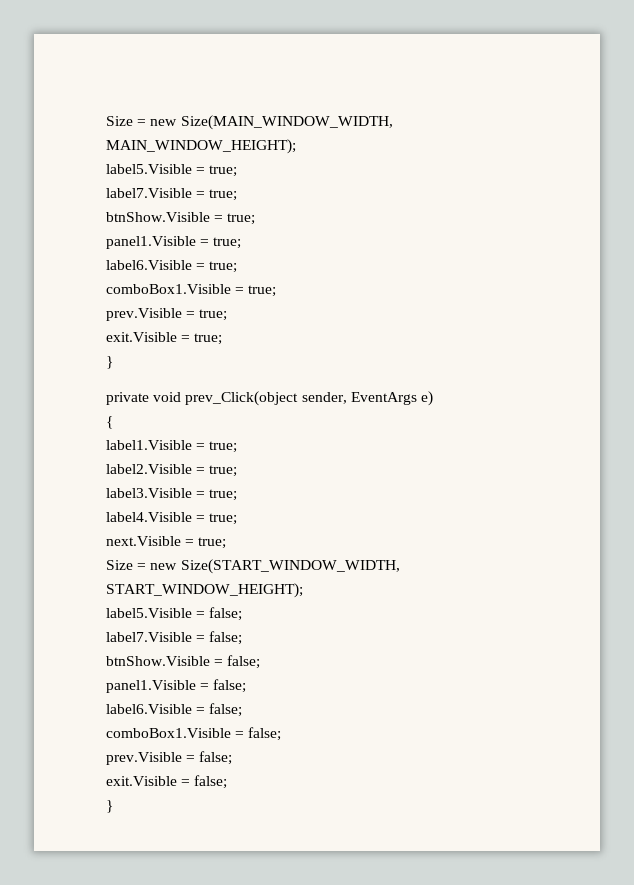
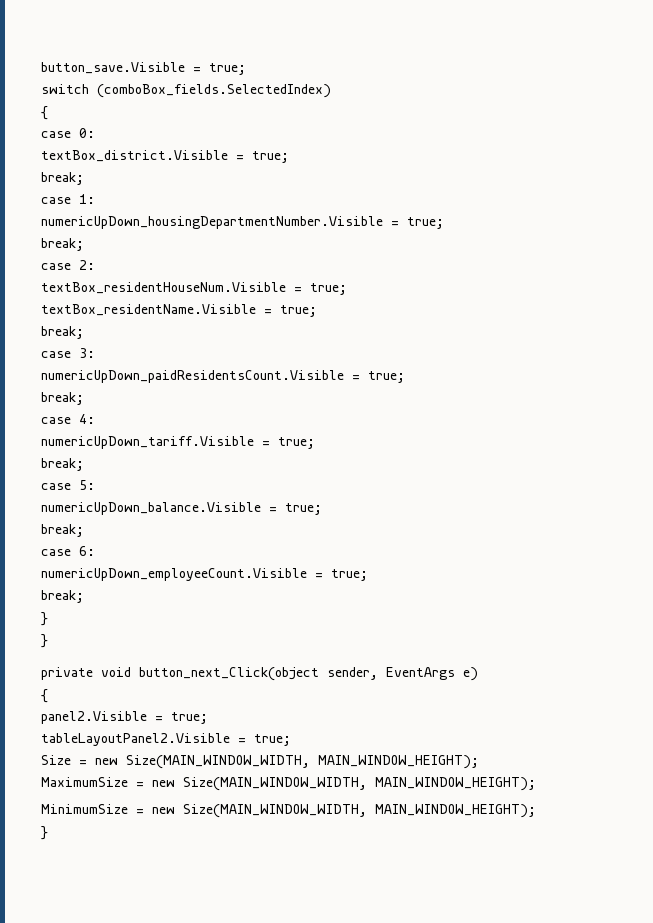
(106, 121) none -> [41,62,246,75] [41,84,331,98] [41,106,48,120] [41,128,95,138] [41,150,289,163] [41,172,84,185] [41,194,95,204] [41,216,444,229] [41,238,84,251] [41,260,95,270] [41,282,347,295] [41,304,317,317] [41,326,84,339] [41,348,95,358] [41,370,405,383] [41,392,84,405] [41,414,95,424] [41,436,315,449] [41,458,84,471] [41,480,95,490] [41,502,322,515] [41,524,84,537] [41,546,95,556] [41,568,368,581] [41,590,84,603] [41,612,48,626] [41,634,48,648] [41,667,478,681] [41,689,48,703] [41,711,208,724] [41,733,291,746] button_save.Visible = true; // switch (comboBox_fields.SelectedIndex) // { // case 0: // textBox_district.Visible = true; // break; // case 1: // numericUpDown_housingDepartmentNumber.Visible = true; // break; // case 2: // textBox_residentHouseNum.Visible = true; // textBox_residentName.Visible = true; // break; // case 3: // numericUpDown_paidResidentsCount.Visible = true; // break; // case 4: // numericUpDown_tariff.Visible = true; // break; // case 5: // numericUpDown_balance.Visible = true; // break; // case 6: // numericUpDown_employeeCount.Visible = true; // break; // } // } // private void button_next_Click(object sender, EventArgs e) // { // panel2.Visible = true; // tableLayoutPanel2.Visible = true; //
[106,164,238,177] [106,188,238,201] [106,212,256,225] [106,236,242,249] [106,260,238,273] [106,284,277,297] [106,308,228,321] [106,332,223,345] [106,356,113,369] [106,391,433,406] [106,416,113,429] [106,440,238,453] [106,464,238,477] [106,488,238,501] [106,512,238,525] [106,536,227,549] [106,559,400,574] [106,583,303,598] [106,607,243,621] [106,631,243,645] [106,655,261,669] [106,679,247,693] [106,703,243,717] [106,727,282,741] [106,751,233,765] [106,775,228,789] label5.Visible = true; // label7.Visible = true; // btnShow.Visible = true; // panel1.Visible = true; // label6.Visible = true; // comboBox1.Visible = true; // prev.Visible = true; // exit.Visible = true; // } // private void prev_Click(object sender, EventArgs e) // { // label1.Visible = true; // label2.Visible = true; // label3.Visible = true; // label4.Visible = true; // next.Visible = true; // Size = new Size(START_WINDOW_WIDTH, START_WINDOW_HEIGHT); // label5.Visible = false; // label7.Visible = false; // btnShow.Visible = false; // panel1.Visible = false; // label6.Visible = false; // comboBox1.Visible = false; // prev.Visible = false; // exit.Visible = false; -> [41,777,536,791] [41,804,536,818] MaximumSize = new Size(MAIN_WINDOW_WIDTH, MAIN_WINDOW_HEIGHT); // MinimumSize = new Size(MAIN_WINDOW_WIDTH, MAIN_WINDOW_HEIGHT);

